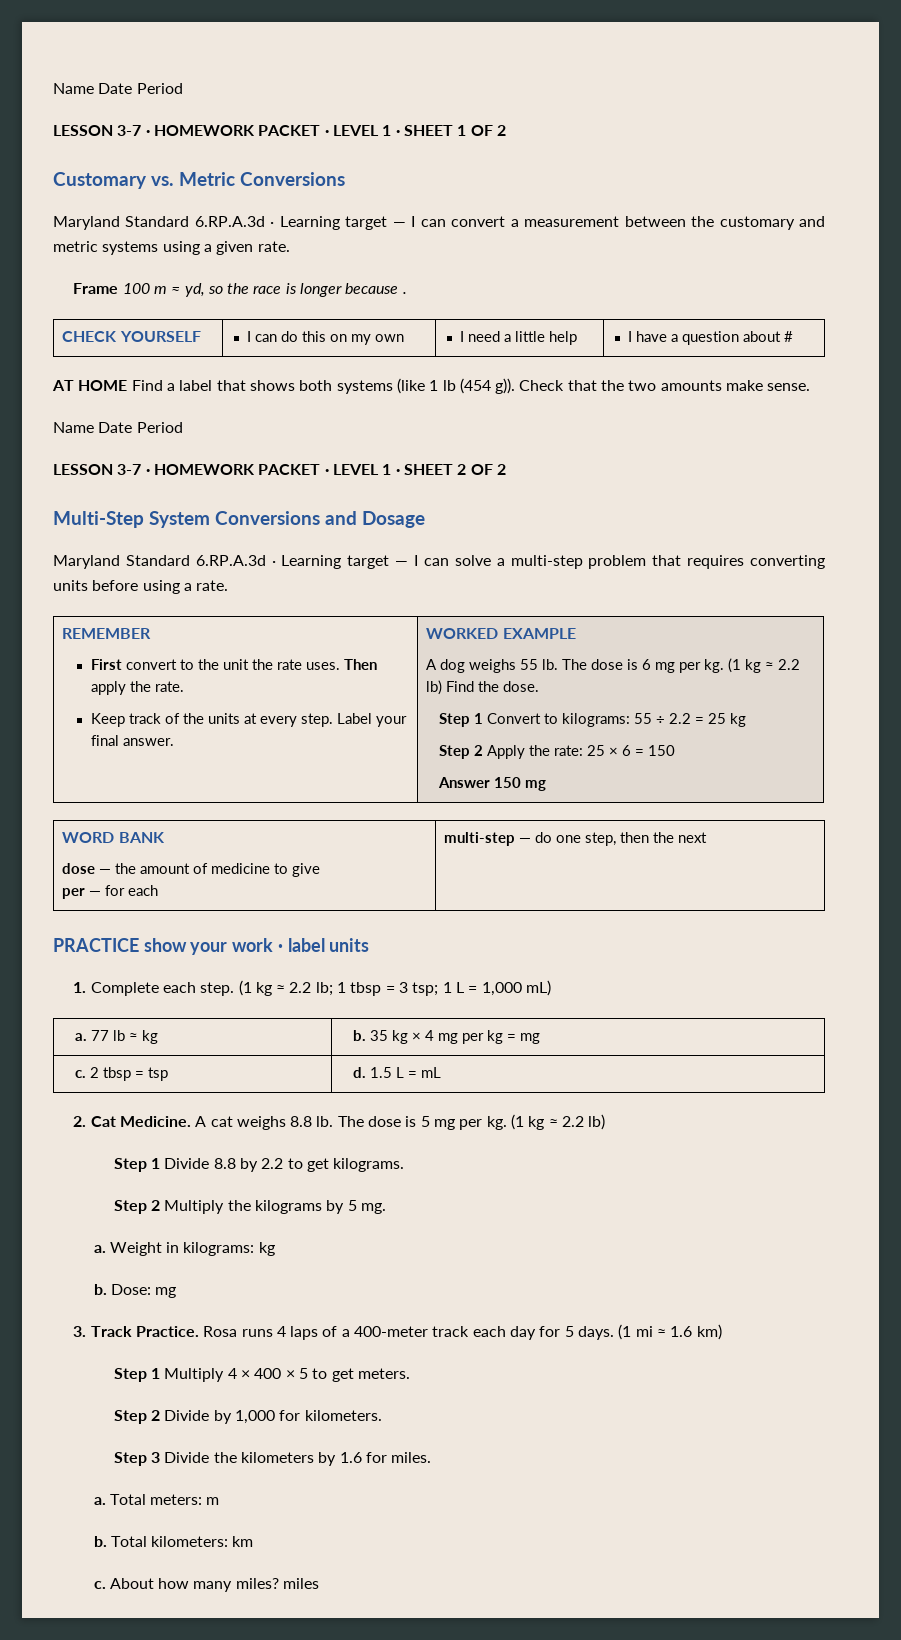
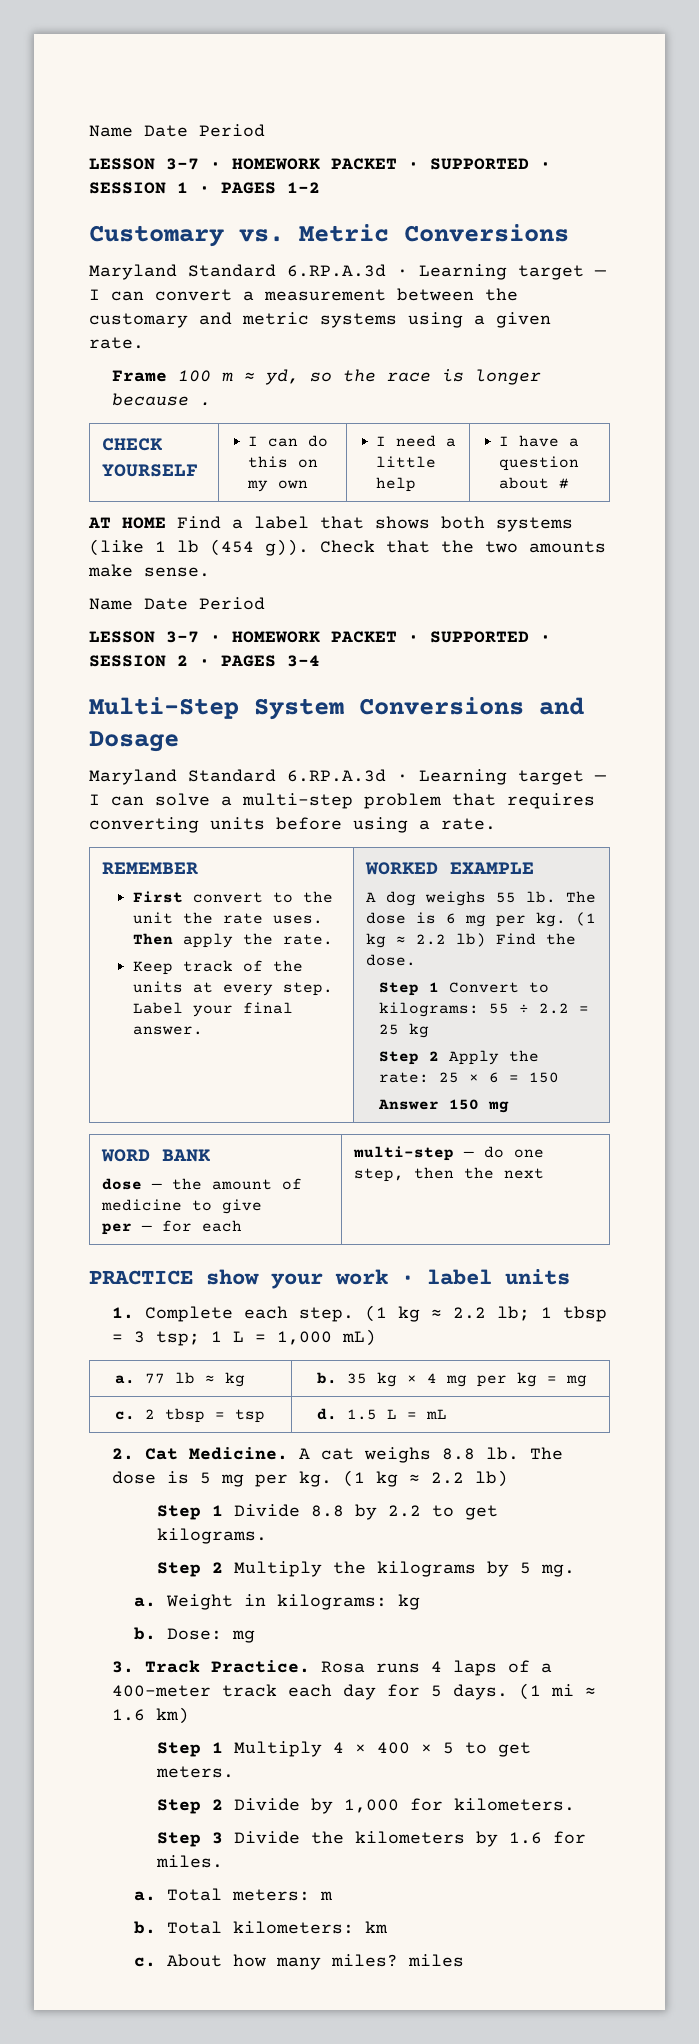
[53,83,183,94] [53,125,506,136] Name Date Period // LESSON 3-7 · HOMEWORK PACKET · LEVEL 1 · SHEET 1 OF 2 -> [89,124,265,137] [89,158,551,170] [89,182,320,194] Name Date Period // LESSON 3-7 · HOMEWORK PACKET · SUPPORTED · SESSION 1 · PAGES 1–2
[332,464,506,475] LEVEL 1 · SHEET 2 OF 2 -> [430,631,551,643] [89,655,320,667] SUPPORTED · SESSION 2 · PAGES 3–4

